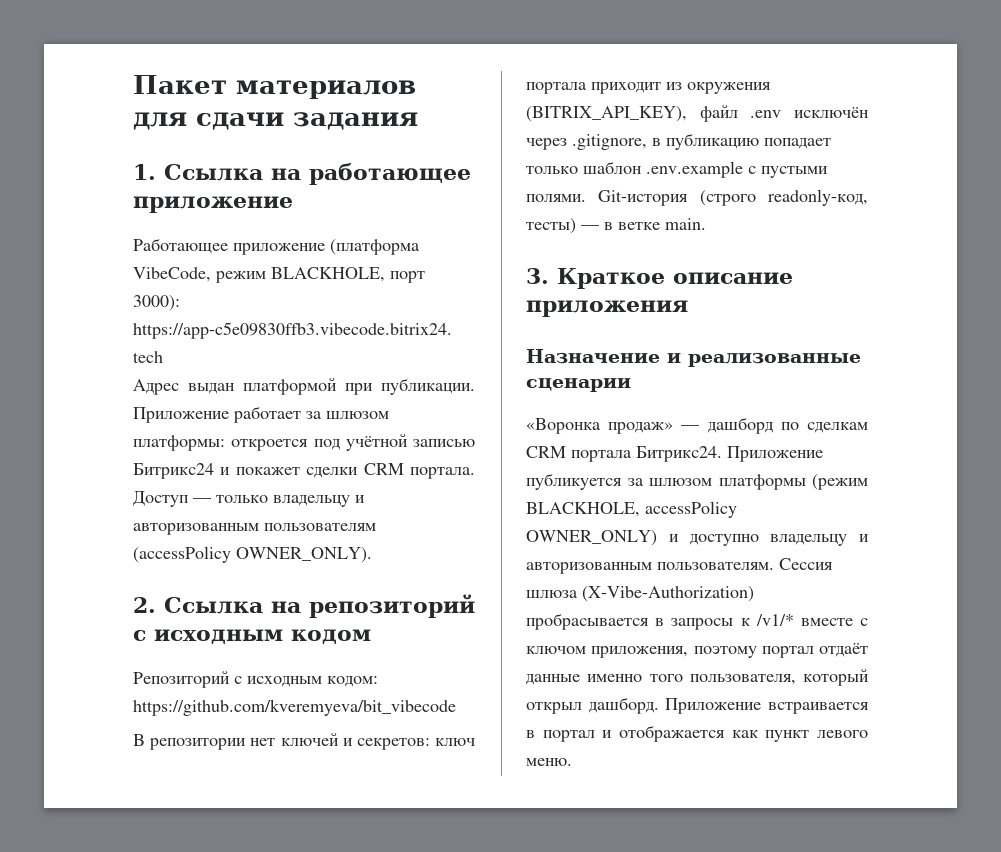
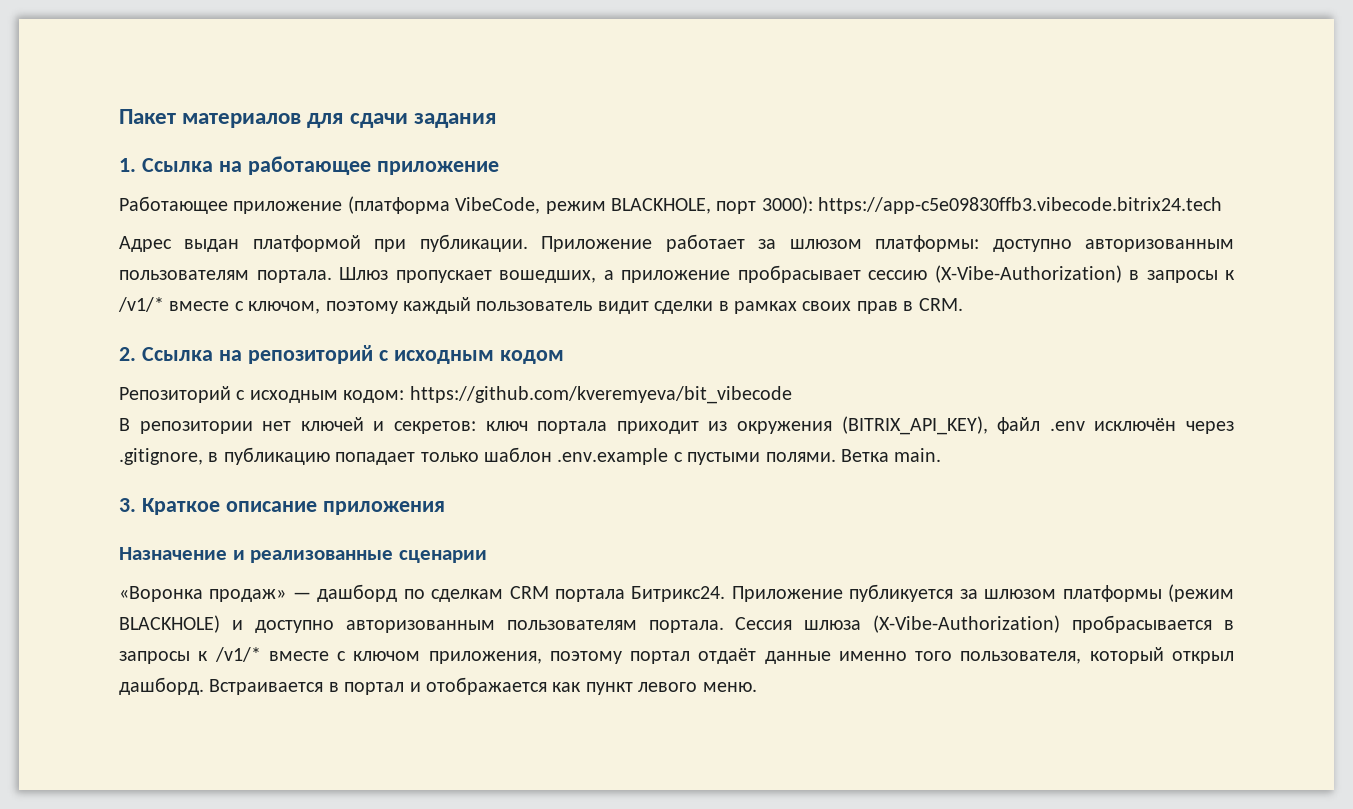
[231,434,475,451] [133,463,475,479] [133,491,365,507] [133,523,376,535] [133,546,372,563] откроется под учётной записью Битрикс24 и покажет сделки CRM портала. Доступ — только владельцу и авторизованным пользователям (accessPolicy OWNER_ONLY). -> [992,239,1235,252] [119,265,1235,283] [118,297,963,314] доступно авторизованным пользователям портала. Шлюз пропускает вошедших, а приложение пробрасывает сессию (X-Vibe-Authorization) в запросы к /v1/* вместе с ключом, поэтому каждый пользователь видит сделки в рамках своих прав в CRM.
[598,189,868,206] [526,218,660,234] Git-история (строго readonly-код, тесты) — в ветке -> [840,449,889,462] Ветка
[526,501,737,518] [526,530,869,546] [526,562,774,574] BLACKHOLE, accessPolicy OWNER_ONLY) и доступно владельцу и авторизованным пользователям. -> [119,615,724,633] BLACKHOLE) и доступно авторизованным пользователям портала.
[665,698,869,714] Приложение встраивается -> [209,679,324,695] Встраивается

